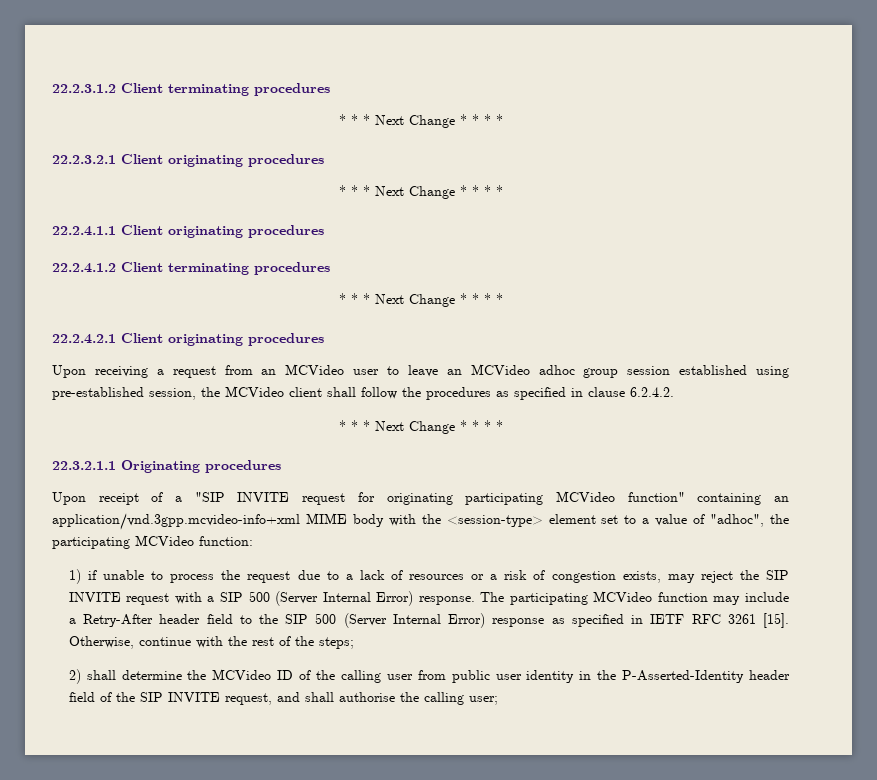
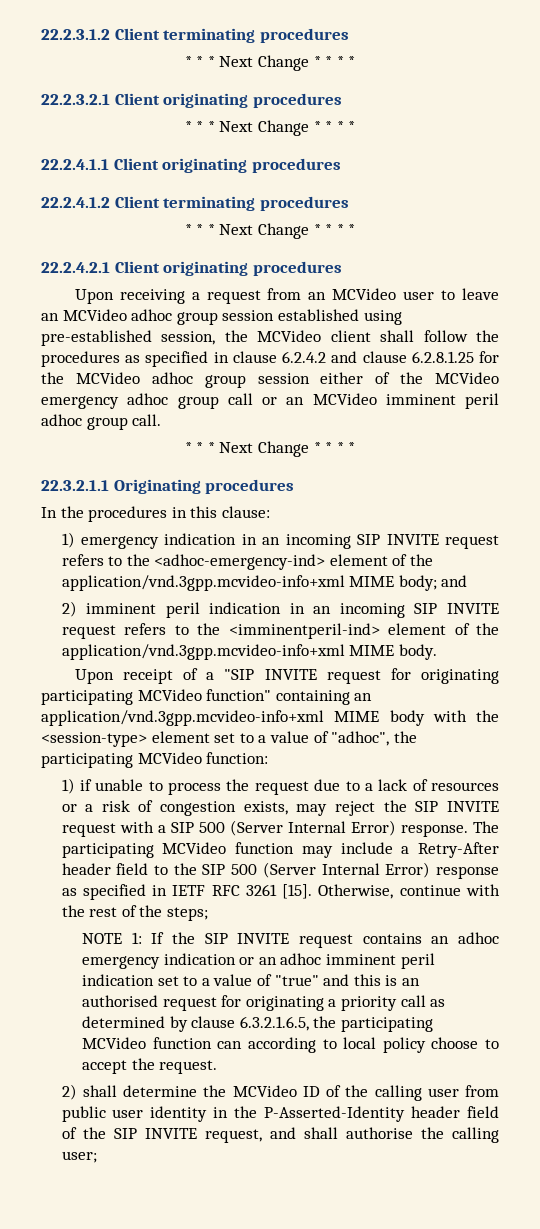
[630,387,674,397] 6.2.4.2. -> [282,351,500,363] [41,372,499,388] [41,393,499,409] [41,414,162,430] 6.2.4.2 and clause 6.2.8.1.25 for the MCVideo adhoc group session either of the MCVideo emergency adhoc group call or an MCVideo imminent peril adhoc group call.
(281, 466) none -> [41,506,270,522] [61,532,499,549] [61,554,434,570] [61,575,468,591] [61,601,499,618] [61,623,499,639] [61,644,437,660] // In the procedures in this clause: // 1) emergency indication in an incoming SIP INVITE request refers to the <adhoc-emergency-ind> element of the application/vnd.3gpp.mcvideo-info+xml MIME body; and // 2) imminent peril indication in an incoming SIP INVITE request refers to the <imminentperil-ind> element of the application/vnd.3gpp.mcvideo-info+xml MIME body.
(354, 643) none -> [82,932,499,948] [82,953,435,969] [82,974,420,986] [82,995,446,1011] [82,1016,434,1032] [82,1037,500,1053] [82,1058,218,1074] // NOTE 1: If the SIP INVITE request contains an adhoc emergency indication or an adhoc imminent peril indication set to a value of "true" and this is an authorised request for originating a priority call as determined by clause 6.3.2.1.6.5, the participating MCVideo function can according to local policy choose to accept the request.

